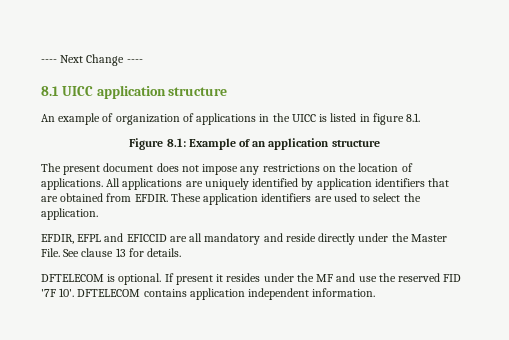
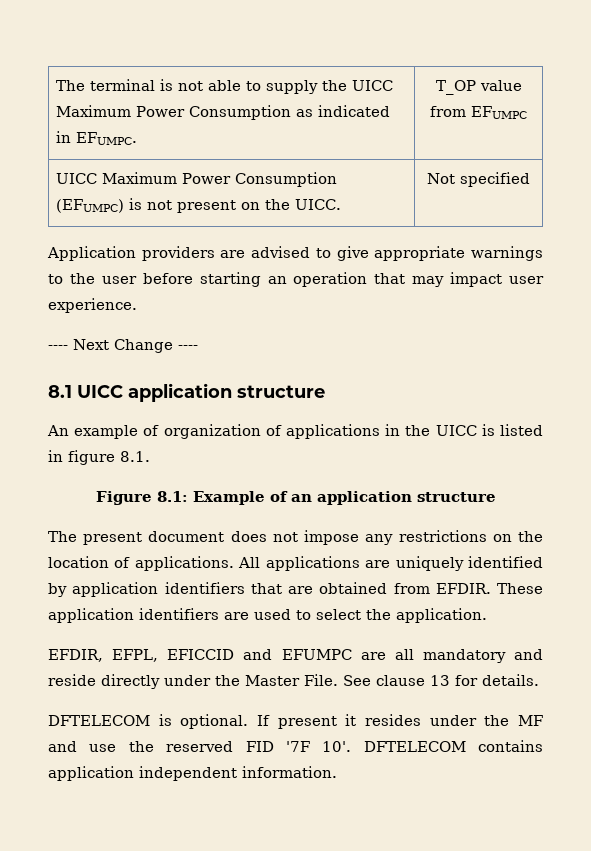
(41, 61) none -> [56,79,394,94] [56,105,391,120] [56,131,138,145] [435,80,522,95] [430,106,527,119] [56,172,338,187] [56,198,342,213] [427,172,530,187] [47,246,543,261] [48,272,544,287] [48,298,137,313] The terminal is not able to supply the UICC Maximum Power Consumption as indicated in EFUMPC. | T_OP value from EFUMPC // UICC Maximum Power Consumption (EFUMPC) is not present on the UICC. | Not specified // Application providers are advised to give appropriate warnings to the user before starting an operation that may impact user experience. //
[77,233,167,242] EFPL and EFICCID -> [112,649,352,662] EFPL, EFICCID and EFUMPC

